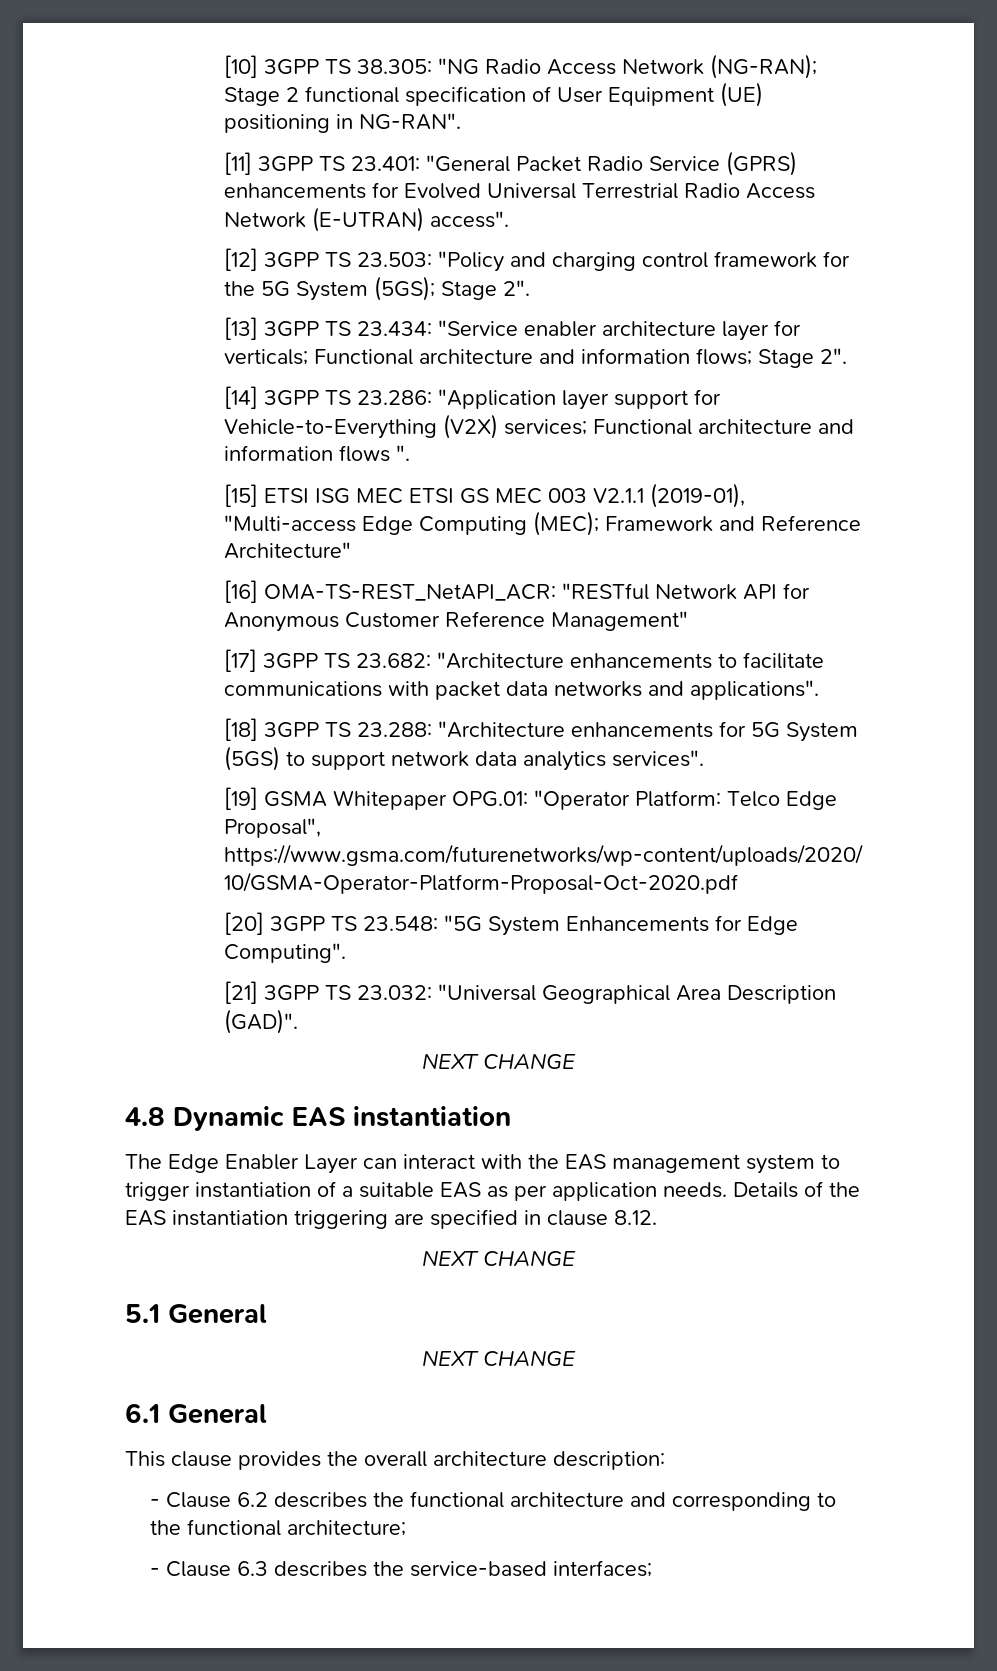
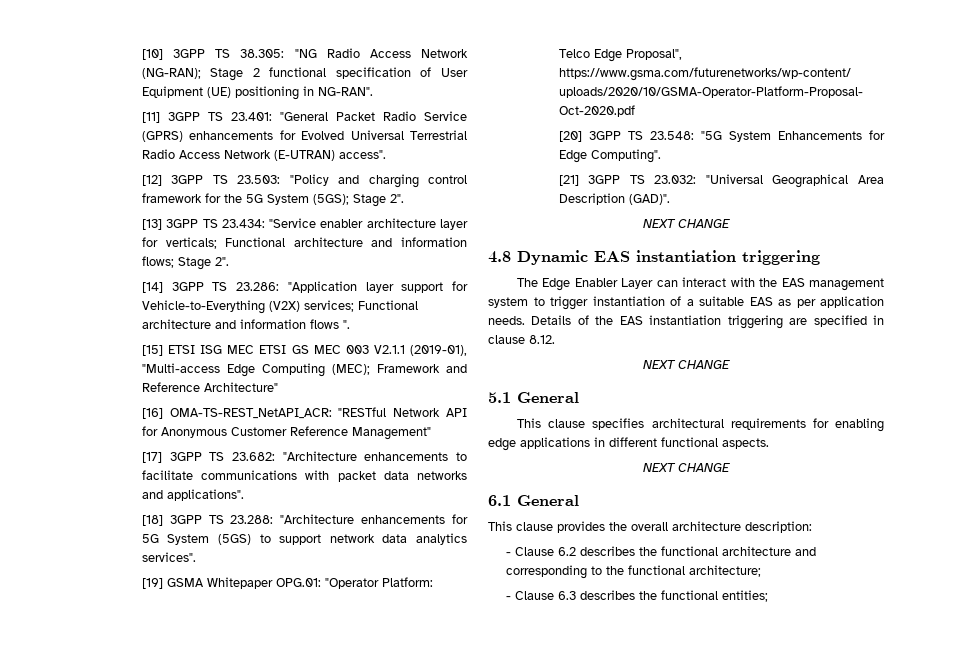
(511, 1116) none -> [742,250,820,265] triggering
(267, 1314) none -> [517,418,884,432] [488,437,769,451] // This clause specifies architectural requirements for enabling edge applications in different functional aspects.
[409,1560,652,1577] service-based interfaces; -> [660,590,768,602] functional entities;

